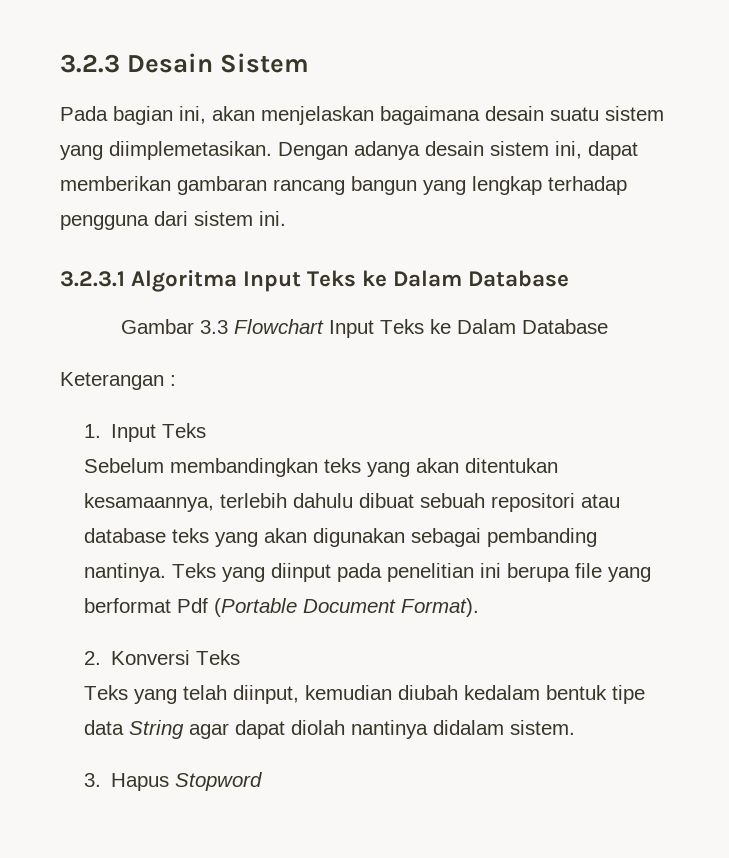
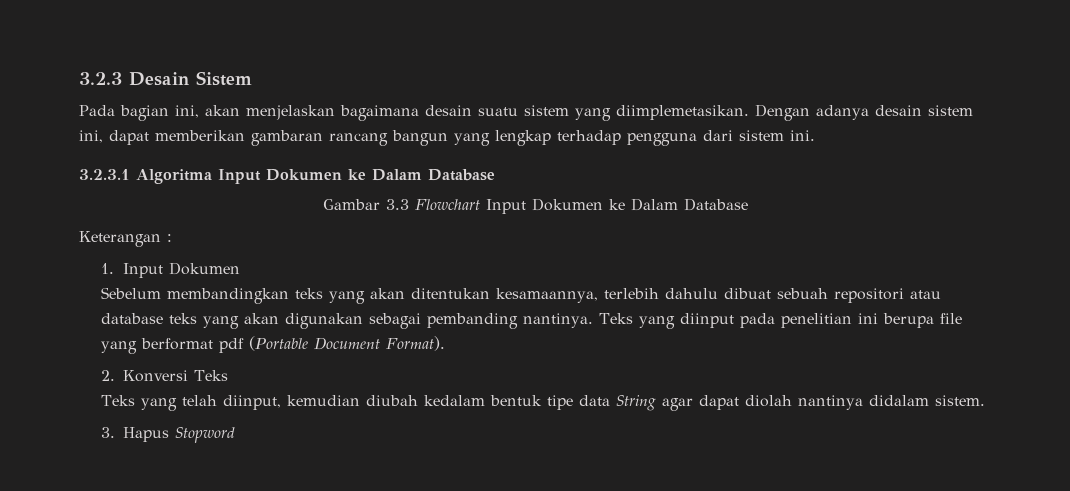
[307,270,357,287] Teks -> [266,169,342,181] Dokumen
[380,319,424,334] Teks -> [531,198,603,211] Dokumen
[162,423,207,438] Teks -> [168,262,240,275] Dokumen
[176,598,208,613] Pdf -> [218,338,244,353] pdf

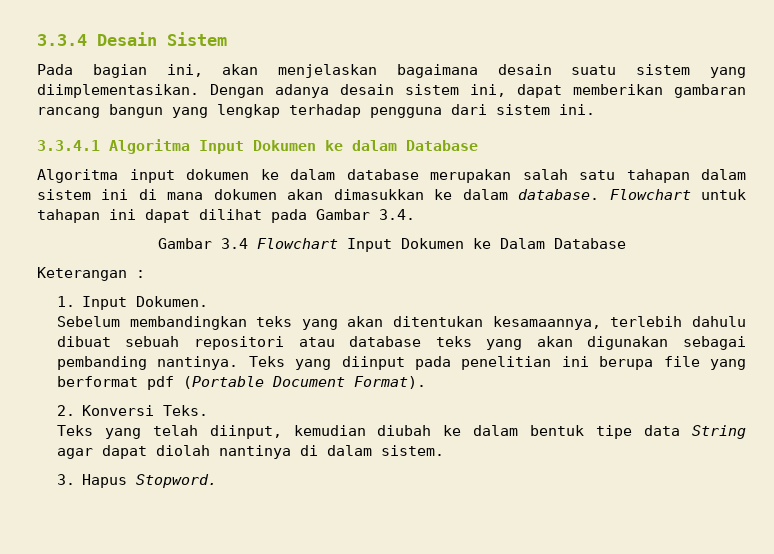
[79,72,122,85] 3.2.3 -> [37,34,87,46] 3.3.4
[616,105,749,120] diimplemetasikan. -> [37,84,199,98] diimplementasikan.
[79,169,130,180] 3.2.3.1 -> [37,140,100,151] 3.3.4.1
[372,169,495,181] [322,199,409,210] Dalam Database // Gambar 3.3 -> [352,140,478,151] [37,169,746,183] [37,189,746,200] [37,209,415,223] [157,238,248,249] dalam Database // Algoritma input dokumen ke dalam database merupakan salah satu tahapan dalam sistem ini di mana dokumen akan dimasukkan ke dalam database. Flowchart untuk tahapan ini dapat dilihat pada Gambar 3.4. // Gambar 3.4
[168,262,240,275] Dokumen -> [136,296,209,307] Dokumen.
[193,370,228,381] Teks -> [163,405,209,416] Teks.
[423,395,485,406] kedalam -> [443,425,519,436] ke dalam
[868,395,929,406] didalam -> [299,445,372,456] di dalam
[174,427,235,443] Stopword -> [136,474,218,488] Stopword.

